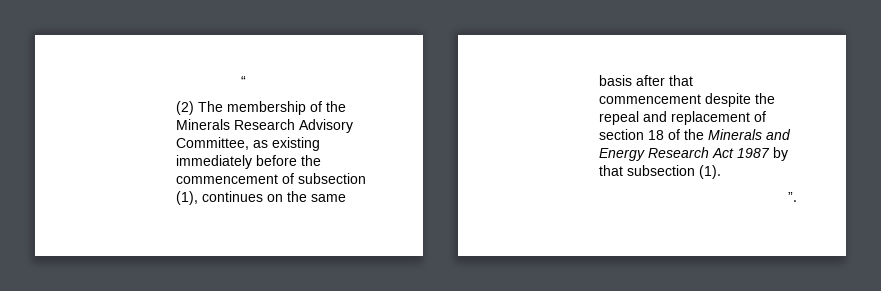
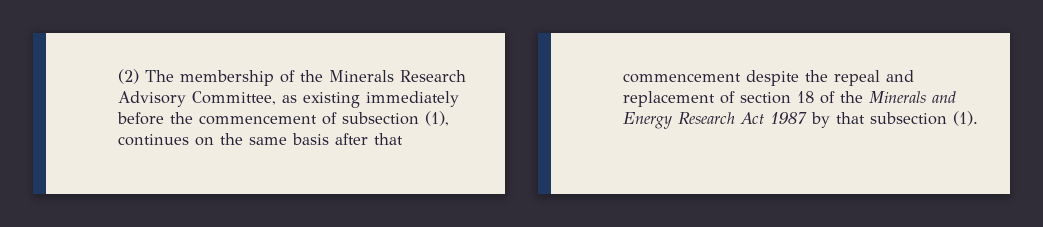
[240,76,246,86] “ // -> (118, 76) none
[788,192,797,202] // ”. -> (979, 118) none

